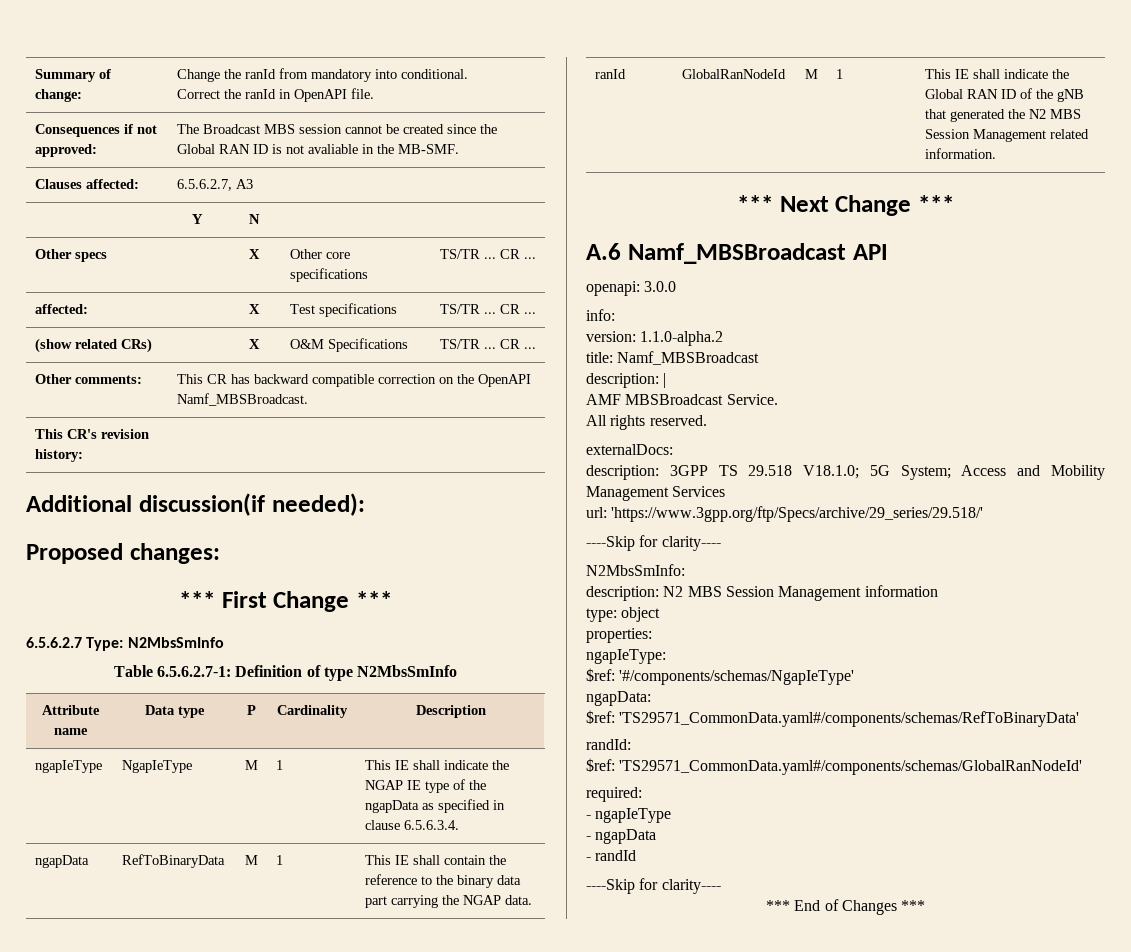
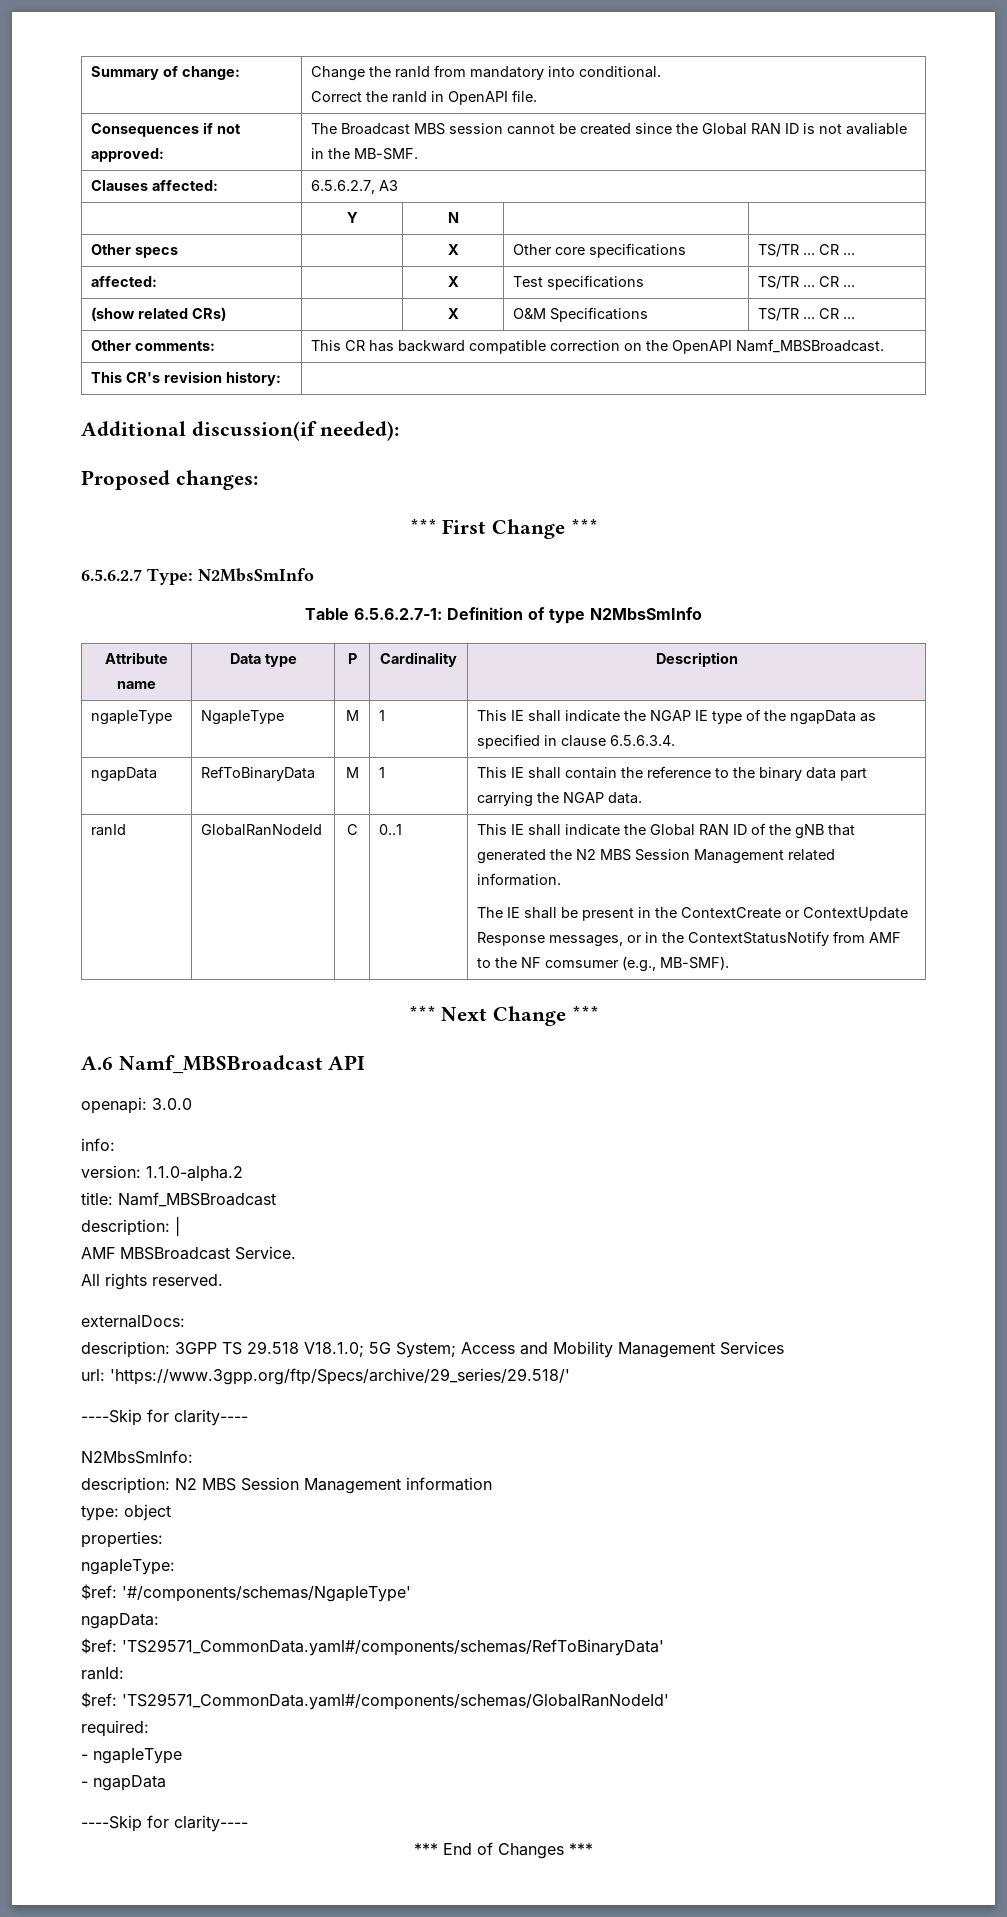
[805,69,818,79] [835,69,843,79] M | 1 -> [346,824,358,835] [379,824,403,835] C | 0..1
(996, 153) none -> [477,907,909,921] [477,931,902,947] [477,956,730,972] // The IE shall be present in the ContextCreate or ContextUpdate Response messages, or in the ContextStatusNotify from AMF to the NF comsumer (e.g., MB-SMF).
[586,739,631,750] randId: -> [81,1667,124,1680] ranId:
[586,850,637,861] // - randId -> (166, 1783) none

